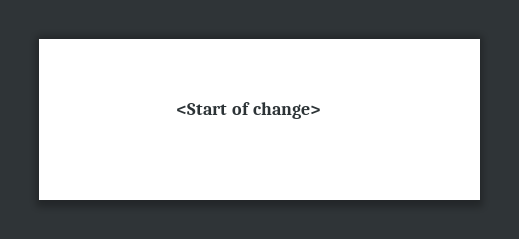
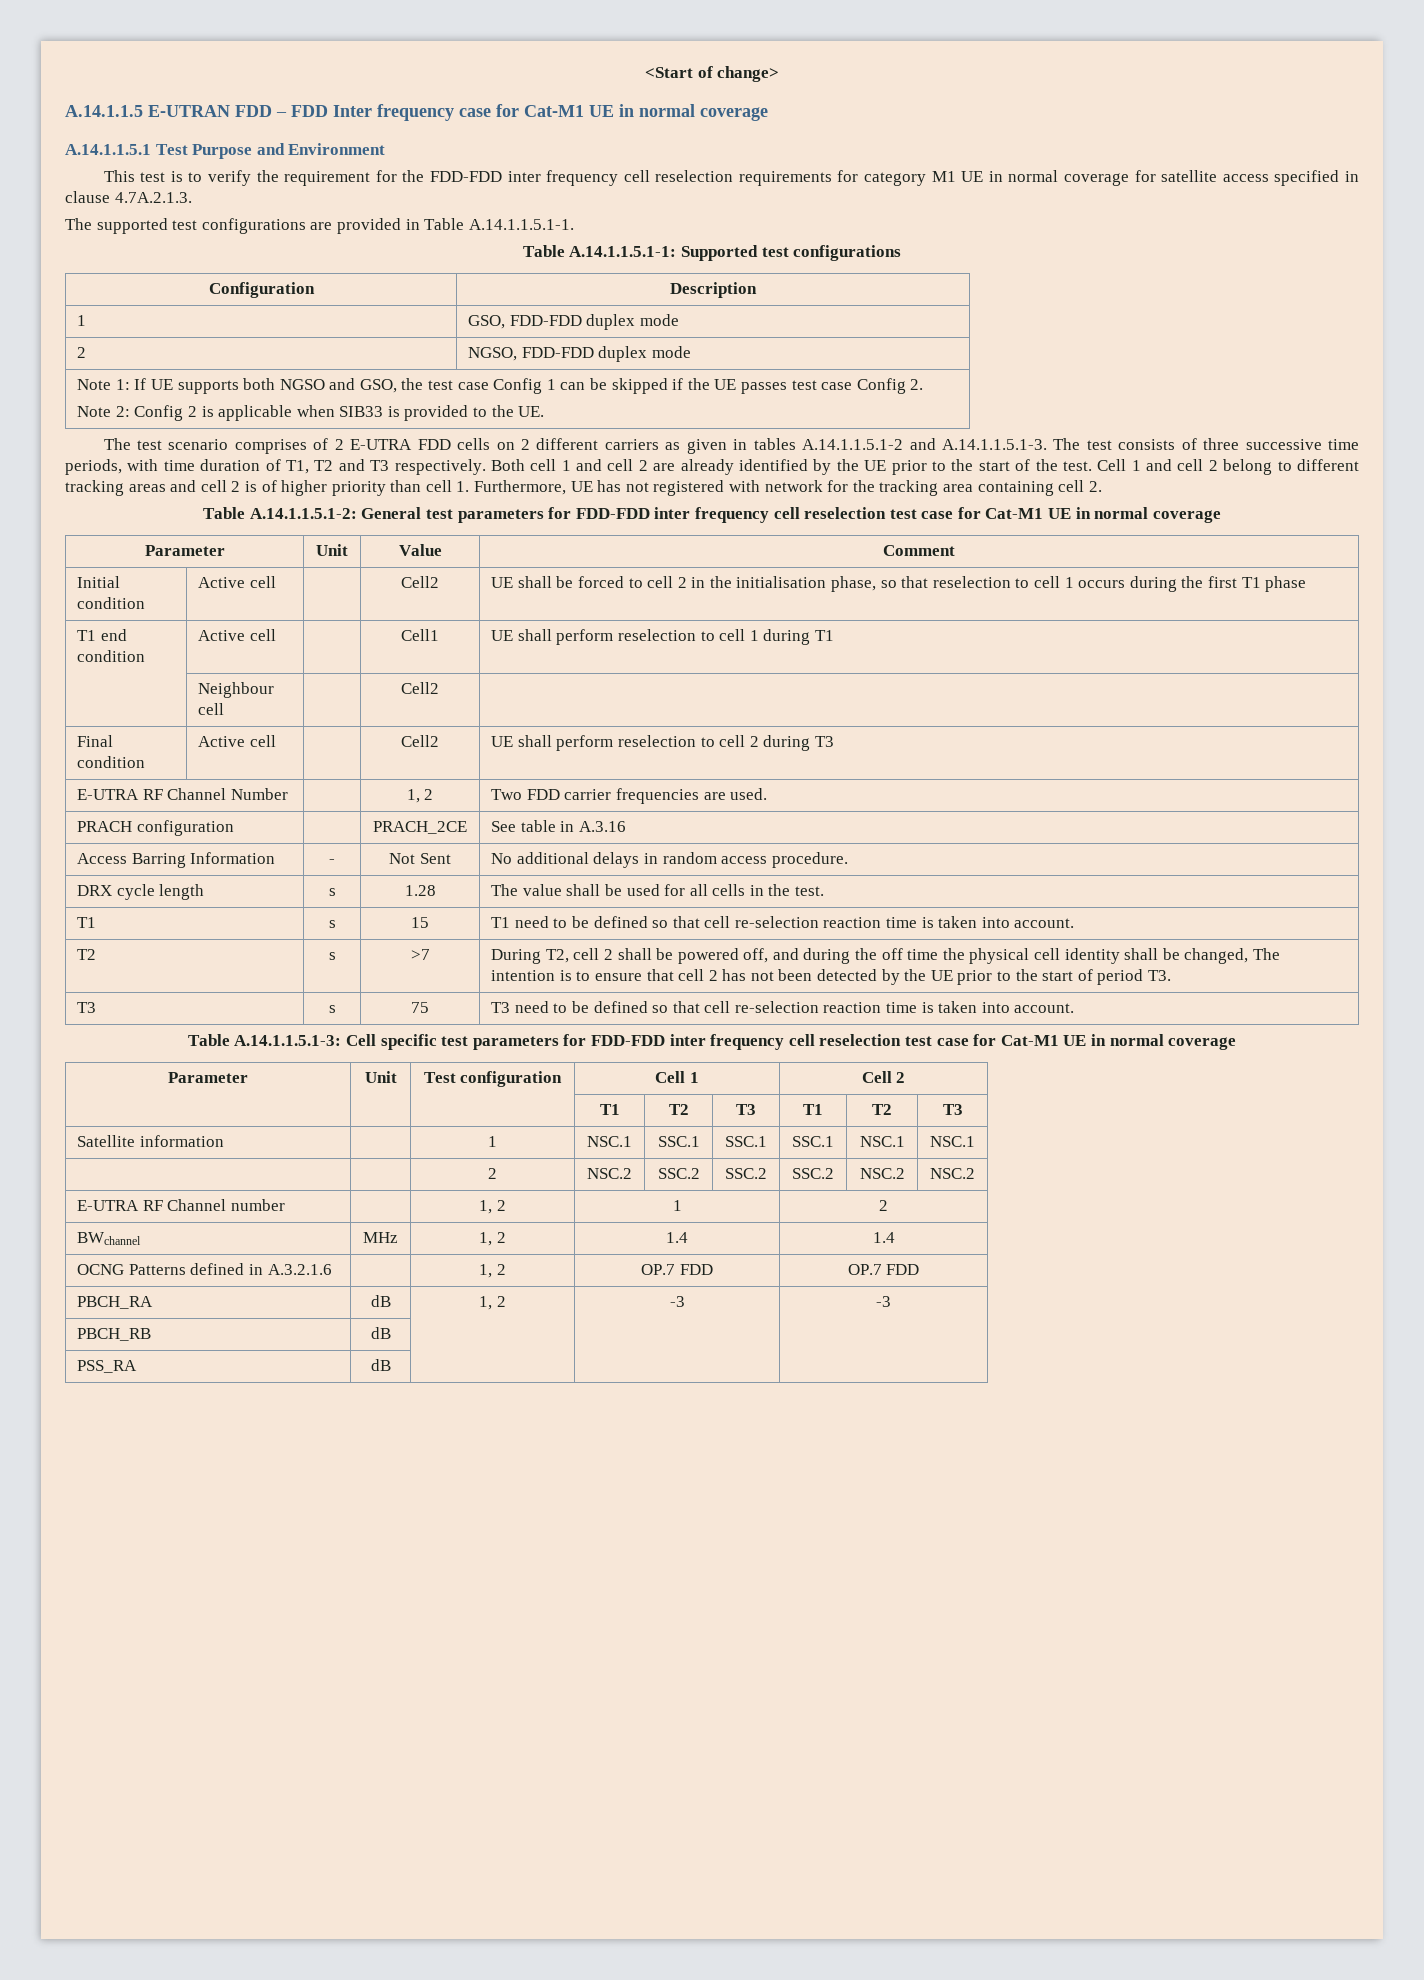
(321, 110) none -> [65,104,768,121] [65,143,386,159] [103,170,1360,186] [65,191,192,203] [65,218,574,234] [522,245,902,261] [208,282,315,298] [670,282,757,298] [77,315,87,326] [468,314,679,330] [77,347,87,358] [468,346,691,362] [77,378,924,394] [77,405,545,421] [103,438,1360,454] [65,459,1360,475] [65,480,1102,496] [203,507,1221,523] [144,545,225,556] [316,544,348,556] [398,544,442,556] [883,545,955,556] [77,576,121,588] [77,597,146,609] [198,576,276,588] [401,576,439,588] [491,576,1307,592] [77,629,127,641] [77,650,146,662] [198,629,276,641] [401,629,439,641] [491,629,834,645] [198,682,275,698] [198,703,225,715] [401,682,439,694] [77,735,114,747] [77,756,146,768] [198,735,276,747] [401,735,439,747] [491,735,834,751] [77,788,288,800] [406,789,434,803] [491,788,768,804] [77,820,234,836] [373,821,467,834] [491,820,626,832] [77,852,276,868] [329,859,335,864] [389,853,451,864] [491,852,848,868] [77,884,205,900] [328,888,336,896] [404,885,436,896] [491,884,825,896] [77,917,97,928] [328,920,336,928] [411,917,429,928] [491,916,1075,928] [77,949,97,960] [328,952,336,960] [410,949,430,960] [491,948,1280,964] [491,969,1171,985] [77,1002,97,1013] [328,1005,336,1013] [411,1002,429,1013] [491,1001,1075,1013] [187,1034,1237,1050] [168,1072,248,1083] [364,1071,397,1083] [423,1071,563,1087] [655,1071,699,1083] [861,1071,906,1083] [599,1104,620,1115] [668,1104,689,1115] [736,1104,756,1115] [803,1104,823,1115] [872,1104,892,1115] [942,1104,963,1115] [77,1135,224,1147] [488,1136,497,1147] [587,1136,632,1147] [657,1136,700,1147] [725,1136,767,1147] [792,1136,834,1147] [859,1136,905,1147] [930,1136,975,1147] [488,1168,497,1179] [587,1168,632,1179] [657,1168,700,1179] [725,1168,767,1179] [792,1168,834,1179] [859,1168,905,1179] [930,1168,975,1179] [77,1199,285,1211] [479,1200,506,1214] [672,1200,682,1211] [879,1200,888,1211] [77,1232,142,1245] [363,1232,398,1243] [479,1232,506,1246] [666,1232,688,1243] [872,1232,895,1243] [77,1263,332,1275] [479,1264,506,1278] [641,1264,713,1275] [847,1264,920,1275] [77,1296,154,1309] [370,1295,391,1307] [479,1296,506,1310] [669,1296,685,1307] [876,1296,891,1307] [77,1328,152,1341] [370,1327,391,1339] [77,1360,138,1373] [370,1359,391,1371] // A.14.1.1.5 E-UTRAN FDD – FDD Inter frequency case for Cat-M1 UE in normal coverage // A.14.1.1.5.1 Test Purpose and Environment // This test is to verify the requirement for the FDD-FDD inter frequency cell reselection requirements for category M1 UE in normal coverage for satellite access specified in clause 4.7A.2.1.3. // The supported test configurations are provided in Table A.14.1.1.5.1-1. // Table A.14.1.1.5.1-1: Supported test configurations // Configuration | Description // 1 | GSO, FDD-FDD duplex mode // 2 | NGSO, FDD-FDD duplex mode // Note 1: If UE supports both NGSO and GSO, the test case Config 1 can be skipped if the UE passes test case Config 2. // Note 2: Config 2 is applicable when SIB33 is provided to the UE. // The test scenario comprises of 2 E-UTRA FDD cells on 2 different carriers as given in tables A.14.1.1.5.1-2 and A.14.1.1.5.1-3. The test consists of three successive time periods, with time duration of T1, T2 and T3 respectively. Both cell 1 and cell 2 are already identified by the UE prior to the start of the test. Cell 1 and cell 2 belong to different tracking areas and cell 2 is of higher priority than cell 1. Furthermore, UE has not registered with network for the tracking area containing cell 2. // Table A.14.1.1.5.1-2: General test parameters for FDD-FDD inter frequency cell reselection test case for Cat-M1 UE in normal coverage // Parameter | Unit | Value | Comment // Initial condition | Active cell | | Cell2 | UE shall be forced to cell 2 in the initialisation phase, so that reselection to cell 1 occurs during the first T1 phase // T1 end condition | Active cell | | Cell1 | UE shall perform reselection to cell 1 during T1 // | Neighbour cell | | Cell2 | // Final condition | Active cell | | Cell2 | UE shall perform reselection to cell 2 during T3 // E-UTRA RF Channel Number | | 1, 2 | Two FDD carrier frequencies are used. // PRACH configuration | | PRACH_2CE | See table in A.3.16 // Access Barring Information | - | Not Sent | No additional delays in random access procedure. // DRX cycle length | s | 1.28 | The value shall be used for all cells in the test. // T1 | s | 15 | T1 need to be defined so that cell re-selection reaction time is taken into account. // T2 | s | >7 | During T2, cell 2 shall be powered off, and during the off time the physical cell identity shall be changed, The intention is to ensure that cell 2 has not been detected by the UE prior to the start of period T3. // T3 | s | 75 | T3 need to be defined so that cell re-selection reaction time is taken into account. // Table A.14.1.1.5.1-3: Cell specific test parameters for FDD-FDD inter frequency cell reselection test case for Cat-M1 UE in normal coverage // Parameter | Unit | Test configuration | Cell 1 | Cell 2 // | | | T1 | T2 | T3 | T1 | T2 | T3 // Satellite information | | 1 | NSC.1 | SSC.1 | SSC.1 | SSC.1 | NSC.1 | NSC.1 // | | 2 | NSC.2 | SSC.2 | SSC.2 | SSC.2 | NSC.2 | NSC.2 // E-UTRA RF Channel number | | 1, 2 | 1 | 2 // BWchannel | MHz | 1, 2 | 1.4 | 1.4 // OCNG Patterns defined in A.3.2.1.6 | | 1, 2 | OP.7 FDD | OP.7 FDD // PBCH_RA | dB | 1, 2 | -3 | -3 // PBCH_RB | dB | | | // PSS_RA | dB | | |

